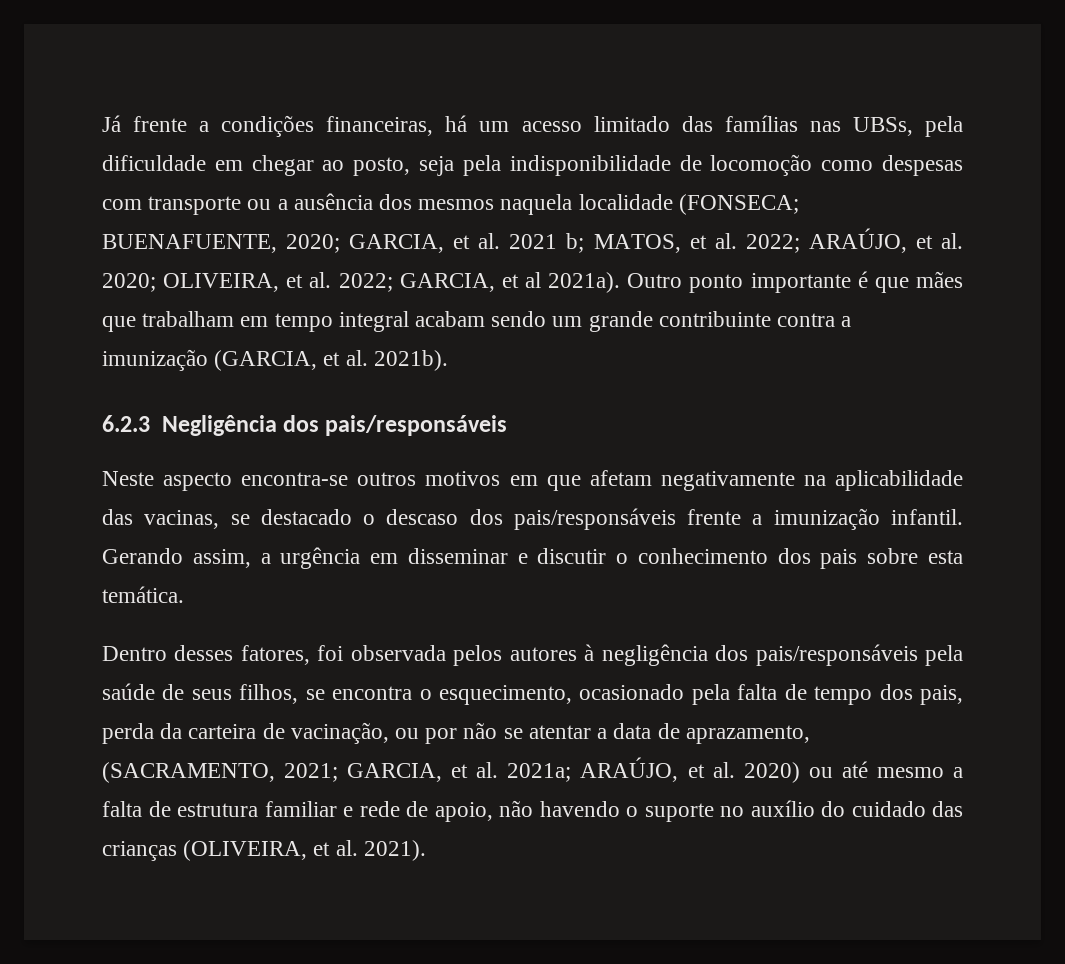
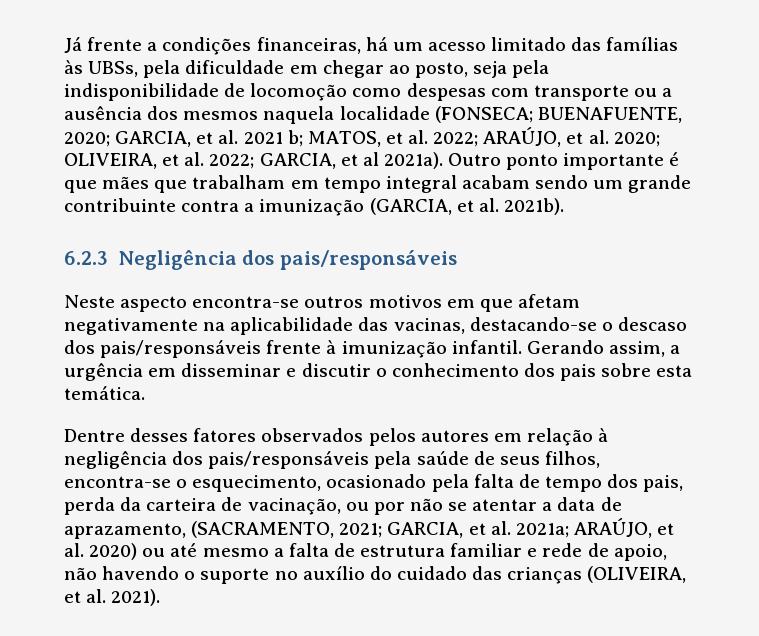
[809,121,841,132] nas -> [64,60,83,74] às
[230,509,352,525] se destacado -> [469,317,597,331] destacando-se
[752,514,763,525] a -> [326,340,337,354] à
[102,645,577,666] Dentro desses fatores, foi observada pelos autores -> [64,428,593,446] Dentre desses fatores observados pelos autores em relação
[305,686,413,700] se encontra -> [64,476,171,488] encontra-se

